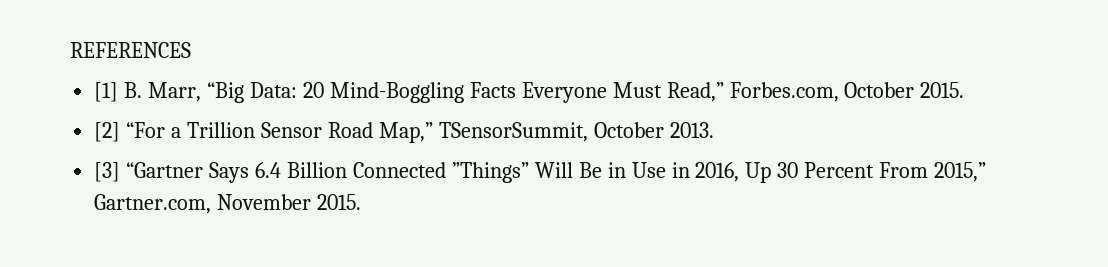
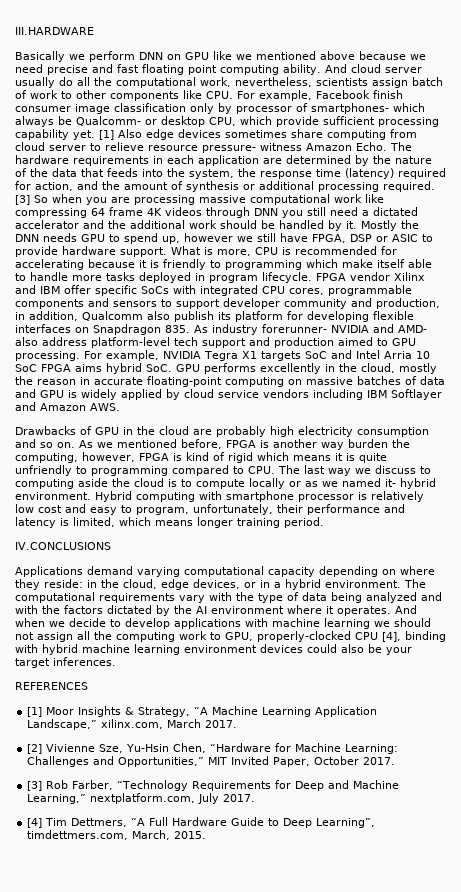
[70,42,191,58] [94,82,965,103] [94,122,714,143] [94,162,987,183] [94,194,312,214] REFERENCES // [1] B. Marr, “Big Data: 20 Mind-Boggling Facts Everyone Must Read,” Forbes.com, October 2015. // [2] “For a Trillion Sensor Road Map,” TSensorSummit, October 2013. // [3] “Gartner Says 6.4 Billion Connected ”Things” Will Be in Use in 2016, Up 30 Percent From 2015,” Gartner.com, November -> [15,27,94,35] [15,51,426,62] [15,64,422,75] [15,77,443,88] [15,90,403,101] [15,103,425,114] [15,116,439,127] [15,129,417,140] [15,142,412,153] [15,155,432,166] [15,168,446,179] [15,181,435,192] [15,194,384,205] [15,207,418,218] [15,220,419,231] [15,233,433,244] [15,246,397,257] [15,259,432,270] [15,272,425,283] [15,285,412,296] [15,298,440,309] [15,311,414,322] [15,324,427,335] [15,337,416,348] [15,350,430,361] [15,363,437,374] [15,376,445,387] [15,389,442,400] [15,402,120,411] [15,426,429,437] [15,439,410,450] [15,452,387,463] [15,465,431,476] [15,478,436,489] [15,491,424,502] [15,504,405,515] [15,517,324,528] [15,542,111,550] [15,566,435,577] [15,579,426,590] [15,592,442,603] [15,605,417,616] [15,618,431,629] [15,631,446,642] [15,644,412,655] [15,657,116,668] [15,682,88,690] [27,706,378,717] [27,719,238,730] [27,743,399,754] [27,756,396,767] [27,780,400,791] [27,793,256,804] [27,817,376,828] [27,830,171,840] III.HARDWARE // Basically we perform DNN on GPU like we mentioned above because we need precise and fast floating point computing ability. And cloud server usually do all the computational work, nevertheless, scientists assign batch of work to other components like CPU. For example, Facebook finish consumer image classification only by processor of smartphones- which always be Qualcomm- or desktop CPU, which provide sufficient processing capability yet. [1] Also edge devices sometimes share computing from cloud server to relieve resource pressure- witness Amazon Echo. The hardware requirements in each application are determined by the nature of the data that feeds into the system, the response time (latency) required for action, and the amount of synthesis or additional processing required. [3] So when you are processing massive computational work like compressing 64 frame 4K videos through DNN you still need a dictated accelerator and the additional work should be handled by it. Mostly the DNN needs GPU to spend up, however we still have FPGA, DSP or ASIC to provide hardware support. What is more, CPU is recommended for accelerating because it is friendly to programming which make itself able to handle more tasks deployed in program lifecycle. FPGA vendor Xilinx and IBM offer specific SoCs with integrated CPU cores, programmable components and sensors to support developer community and production, in addition, Qualcomm also publish its platform for developing flexible interfaces on Snapdragon 835. As industry forerunner- NVIDIA and AMD- also address platform-level tech support and production aimed to GPU processing. For example, NVIDIA Tegra X1 targets SoC and Intel Arria 10 SoC FPGA aims hybrid SoC. GPU performs excellently in the cloud, mostly the reason in accurate floating-point computing on massive batches of data and GPU is widely applied by cloud service vendors including IBM Softlayer and Amazon AWS. // Drawbacks of GPU in the cloud are probably high electricity consumption and so on. As we mentioned before, FPGA is another way burden the computing, however, FPGA is kind of rigid which means it is quite unfriendly to programming compared to CPU. The last way we discuss to computing aside the cloud is to compute locally or as we named it- hybrid environment. Hybrid computing with smartphone processor is relatively low cost and easy to program, unfortunately, their performance and latency is limited, which means longer training period. // IV.CONCLUSIONS // Applications demand varying computational capacity depending on where they reside: in the cloud, edge devices, or in a hybrid environment. The computational requirements vary with the type of data being analyzed and with the factors dictated by the AI environment where it operates. And when we decide to develop applications with machine learning we should not assign all the computing work to GPU, properly-clocked CPU [4], binding with hybrid machine learning environment devices could also be your target inferences. // REFERENCES // [1] Moor Insights & Strategy, “A Machine Learning Application Landscape,” xilinx.com, March 2017. // [2] Vivienne Sze, Yu-Hsin Chen, “Hardware for Machine Learning: Challenges and Opportunities,” MIT Invited Paper, October 2017. // [3] Rob Farber, “Technology Requirements for Deep and Machine Learning,” nextplatform.com, July 2017. // [4] Tim Dettmers, “A Full Hardware Guide to Deep Learning”, timdettmers.com, March,

